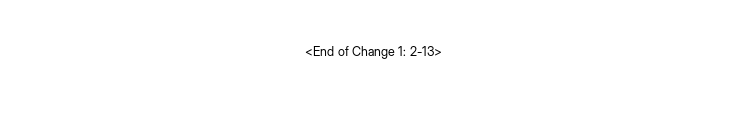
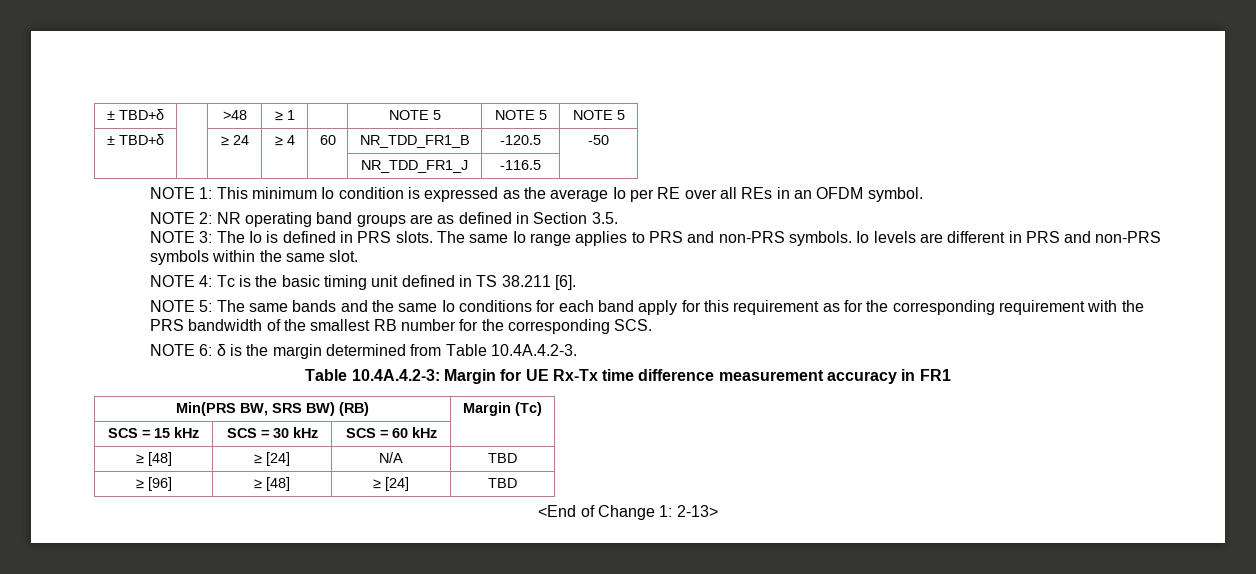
(305, 51) none -> [107,109,164,120] [222,110,247,120] [274,110,295,121] [388,110,441,120] [494,110,547,120] [572,110,625,120] [107,134,164,145] [220,135,249,146] [274,135,295,146] [319,135,336,145] [359,135,470,148] [500,135,541,145] [588,135,609,145] [361,160,468,173] [500,160,541,170] [150,187,923,202] [150,212,618,227] [150,231,1162,246] [150,250,359,265] [150,275,576,290] [150,300,1144,315] [150,319,653,334] [150,344,578,359] [305,369,951,384] [176,402,369,416] [463,402,542,416] [108,427,199,438] [226,427,318,438] [345,427,437,438] [135,452,172,466] [254,452,290,466] [379,452,403,463] [488,453,517,463] [135,477,172,491] [254,477,290,491] [373,477,409,491] [488,478,517,488] ± TBD+δ | | >48 | ≥ 1 | | NOTE 5 | NOTE 5 | NOTE 5 // ± TBD+δ | | ≥ 24 | ≥ 4 | 60 | NR_TDD_FR1_B | -120.5 | -50 // | | | | | NR_TDD_FR1_J | -116.5 | // NOTE 1: This minimum Io condition is expressed as the average Io per RE over all REs in an OFDM symbol. // NOTE 2: NR operating band groups are as defined in Section 3.5. // NOTE 3: The Io is defined in PRS slots. The same Io range applies to PRS and non-PRS symbols. Io levels are different in PRS and non-PRS symbols within the same slot. // NOTE 4: Tc is the basic timing unit defined in TS 38.211 [6]. // NOTE 5: The same bands and the same Io conditions for each band apply for this requirement as for the corresponding requirement with the PRS bandwidth of the smallest RB number for the corresponding SCS. // NOTE 6: δ is the margin determined from Table 10.4A.4.2-3. // Table 10.4A.4.2-3: Margin for UE Rx-Tx time difference measurement accuracy in FR1 // Min(PRS BW, SRS BW) (RB) | Margin (Tc) // SCS = 15 kHz | SCS = 30 kHz | SCS = 60 kHz | // ≥ [48] | ≥ [24] | N/A | TBD // ≥ [96] | ≥ [48] | ≥ [24] | TBD //

